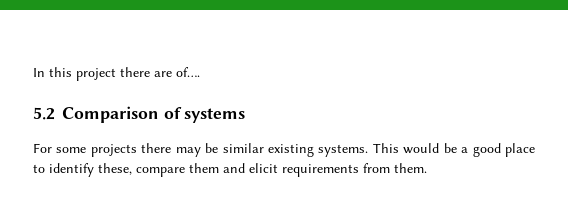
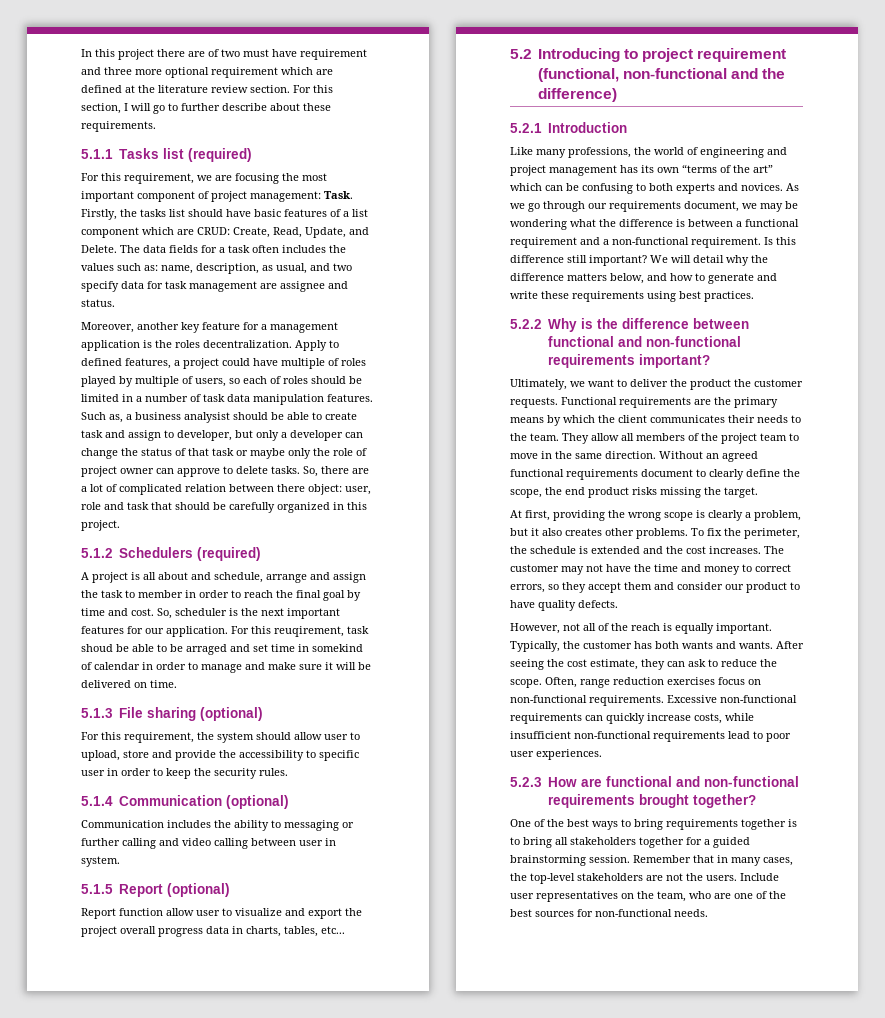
[176,67,200,77] [33,106,246,123] [33,143,535,157] [33,163,427,177] of…. // 5.2 Comparison of systems // For some projects there may be similar existing systems. This would be a good place to identify these, compare them and elicit requirements from them. -> [208,49,367,60] [81,67,333,78] [81,85,333,93] [81,103,331,114] [81,121,156,132] [81,148,252,162] [81,173,327,184] [81,191,353,202] [81,209,368,220] [81,227,369,238] [81,245,346,253] [81,263,352,274] [81,281,348,292] [81,299,115,307] [81,322,338,333] [81,340,339,351] [81,358,366,369] [81,376,362,387] [81,394,373,405] [81,412,357,423] [81,430,363,441] [81,448,367,459] [81,466,369,477] [81,484,371,495] [81,502,367,513] [81,520,120,531] [81,547,261,561] [81,572,366,583] [81,590,361,601] [81,608,340,619] [81,626,369,637] [81,644,363,655] [81,662,371,673] [81,680,177,688] [81,707,263,721] [81,732,360,743] [81,750,359,761] [81,768,288,779] [81,795,289,809] [81,820,354,831] [81,838,336,849] [81,856,120,867] [81,883,230,897] [81,908,362,919] [81,926,345,937] [510,48,787,62] [537,68,786,82] [537,88,617,102] [510,122,627,133] [510,147,787,158] [510,164,773,176] [510,183,799,194] [510,201,798,212] [510,219,799,230] [510,237,796,248] [510,255,768,266] [510,273,777,284] [510,291,754,302] [510,318,749,332] [547,336,741,347] [547,354,710,368] [510,379,803,390] [510,397,778,408] [510,415,801,426] [510,433,799,444] [510,451,758,462] [510,469,800,480] [510,487,758,498] [510,510,801,521] [510,528,800,539] [510,546,784,554] [510,564,791,575] [510,582,800,593] [510,600,618,611] [510,623,772,634] [510,641,804,652] [510,659,777,670] [510,677,761,688] [510,695,797,706] [510,713,754,724] [510,731,791,742] [510,749,602,760] [510,776,799,787] [547,794,756,808] [510,819,797,830] [510,837,750,848] [510,855,793,866] [510,873,779,884] [510,891,786,902] [510,909,708,917] of two must have requirement and three more optional requirement which are defined at the literature review section. For this section, I will go to further describe about these requirements. // 5.1.1 Tasks list (required) // For this requirement, we are focusing the most important component of project management: Task. Firstly, the tasks list should have basic features of a list component which are CRUD: Create, Read, Update, and Delete. The data fields for a task often includes the values such as: name, description, as usual, and two specify data for task management are assignee and status. // Moreover, another key feature for a management application is the roles decentralization. Apply to defined features, a project could have multiple of roles played by multiple of users, so each of roles should be limited in a number of task data manipulation features. Such as, a business analysist should be able to create task and assign to developer, but only a developer can change the status of that task or maybe only the role of project owner can approve to delete tasks. So, there are a lot of complicated relation between there object: user, role and task that should be carefully organized in this project. // 5.1.2 Schedulers (required) // A project is all about and schedule, arrange and assign the task to member in order to reach the final goal by time and cost. So, scheduler is the next important features for our application. For this reuqirement, task shoud be able to be arraged and set time in somekind of calendar in order to manage and make sure it will be delivered on time. // 5.1.3 File sharing (optional) // For this requirement, the system should allow user to upload, store and provide the accessibility to specific user in order to keep the security rules. // 5.1.4 Communication (optional) // Communication includes the ability to messaging or further calling and video calling between user in system. // 5.1.5 Report (optional) // Report function allow user to visualize and export the project overall progress data in charts, tables, etc... // 5.2 Introducing to project requirement (functional, non-functional and the difference) // 5.2.1 Introduction // Like many professions, the world of engineering and project management has its own “terms of the art” which can be confusing to both experts and novices. As we go through our requirements document, we may be wondering what the difference is between a functional requirement and a non-functional requirement. Is this difference still important? We will detail why the difference matters below, and how to generate and write these requirements using best practices. // 5.2.2 Why is the difference between functional and non-functional requirements important? // Ultimately, we want to deliver the product the customer requests. Functional requirements are the primary means by which the client communicates their needs to the team. They allow all members of the project team to move in the same direction. Without an agreed functional requirements document to clearly define the scope, the end product risks missing the target. // At first, providing the wrong scope is clearly a problem, but it also creates other problems. To fix the perimeter, the schedule is extended and the cost increases. The customer may not have the time and money to correct errors, so they accept them and consider our product to have quality defects. // However, not all of the reach is equally important. Typically, the customer has both wants and wants. After seeing the cost estimate, they can ask to reduce the scope. Often, range reduction exercises focus on non-functional requirements. Excessive non-functional requirements can quickly increase costs, while insufficient non-functional requirements lead to poor user experiences. // 5.2.3 How are functional and non-functional requirements brought together? // One of the best ways to bring requirements together is to bring all stakeholders together for a guided brainstorming session. Remember that in many cases, the top-level stakeholders are not the users. Include user representatives on the team, who are one of the best sources for non-functional needs.

